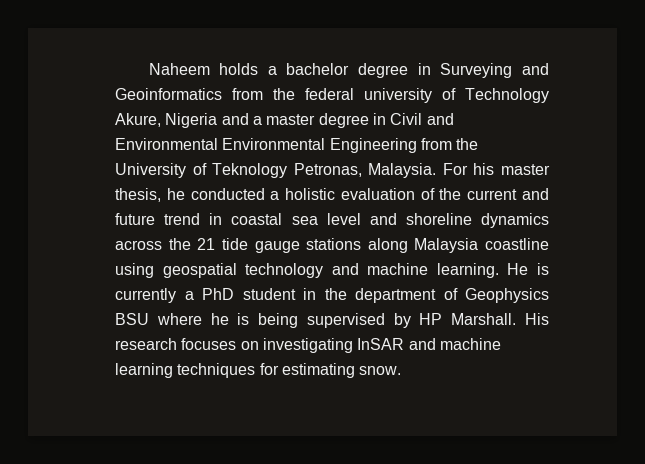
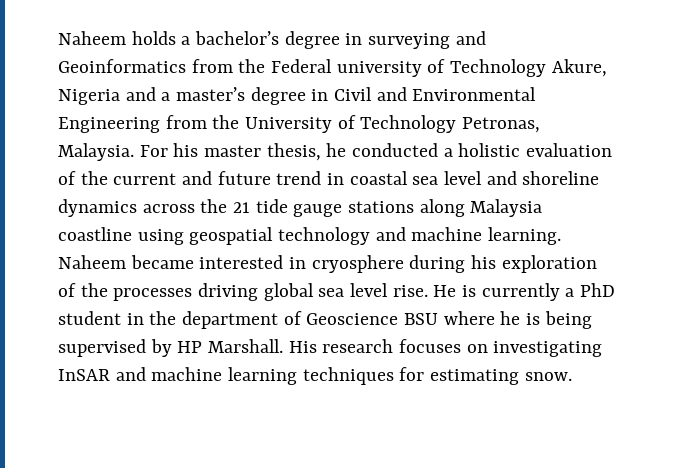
[286,63,513,78] bachelor degree in Surveying -> [195,31,451,49] bachelor’s degree in surveying
[305,88,354,100] federal -> [271,59,333,73] Federal
[266,114,316,125] master -> [176,87,246,101] master’s
[222,138,326,150] Environmental -> (537, 94) none
[212,163,288,178] Teknology -> [360,115,457,133] Technology
(499, 270) none -> [58,255,597,273] [58,283,428,301] Naheem became interested in cryosphere during his exploration of the processes driving global sea level rise.
[465,288,549,303] Geophysics -> [306,313,399,325] Geoscience

